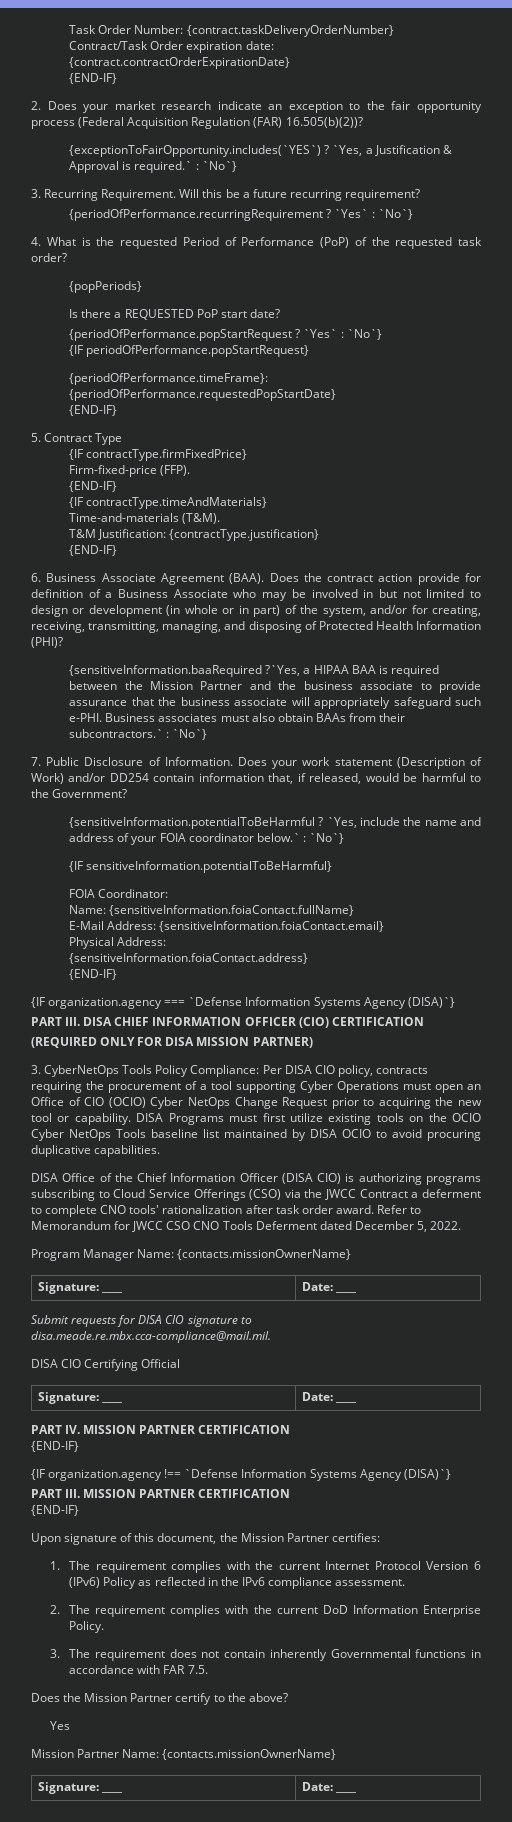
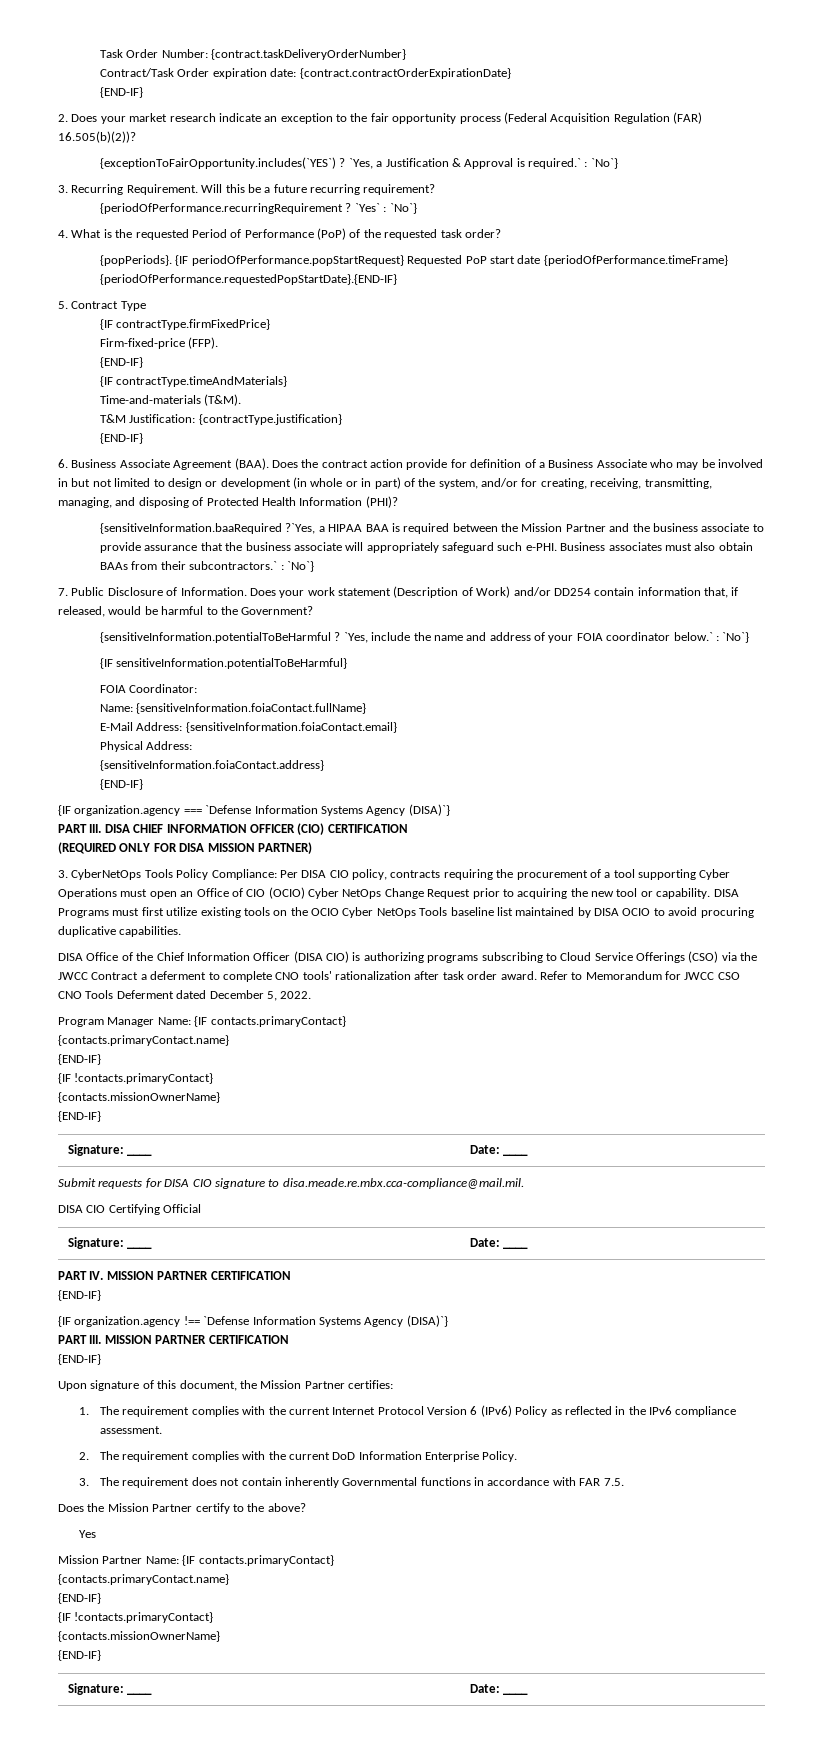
[69,281,143,293] [69,309,280,320] [69,329,382,341] [69,345,310,357] [69,373,269,385] [69,389,337,401] [69,405,118,416] {popPeriods} // Is there a REQUESTED PoP start date? // {periodOfPerformance.popStartRequest ? `Yes` : `No`} // {IF periodOfPerformance.popStartRequest} // {periodOfPerformance.timeFrame}: {periodOfPerformance.requestedPopStartDate} // {END-IF} -> [100,255,728,266] [100,274,398,285] {popPeriods}. {IF periodOfPerformance.popStartRequest} Requested PoP start date {periodOfPerformance.timeFrame} {periodOfPerformance.requestedPopStartDate}.{END-IF}
[177,1249,352,1260] {contacts.missionOwnerName} -> [194,1016,346,1027] [58,1035,229,1046] [58,1054,101,1065] [58,1073,214,1084] [58,1092,220,1103] [58,1111,101,1122] {IF contacts.primaryContact} // {contacts.primaryContact.name} // {END-IF} // {IF !contacts.primaryContact} // {contacts.missionOwnerName} // {END-IF}
[162,1749,337,1760] {contacts.missionOwnerName} -> [182,1555,334,1566] [58,1574,229,1585] [58,1593,101,1604] [58,1612,214,1623] [58,1631,220,1642] [58,1650,101,1661] {IF contacts.primaryContact} // {contacts.primaryContact.name} // {END-IF} // {IF !contacts.primaryContact} // {contacts.missionOwnerName} // {END-IF}

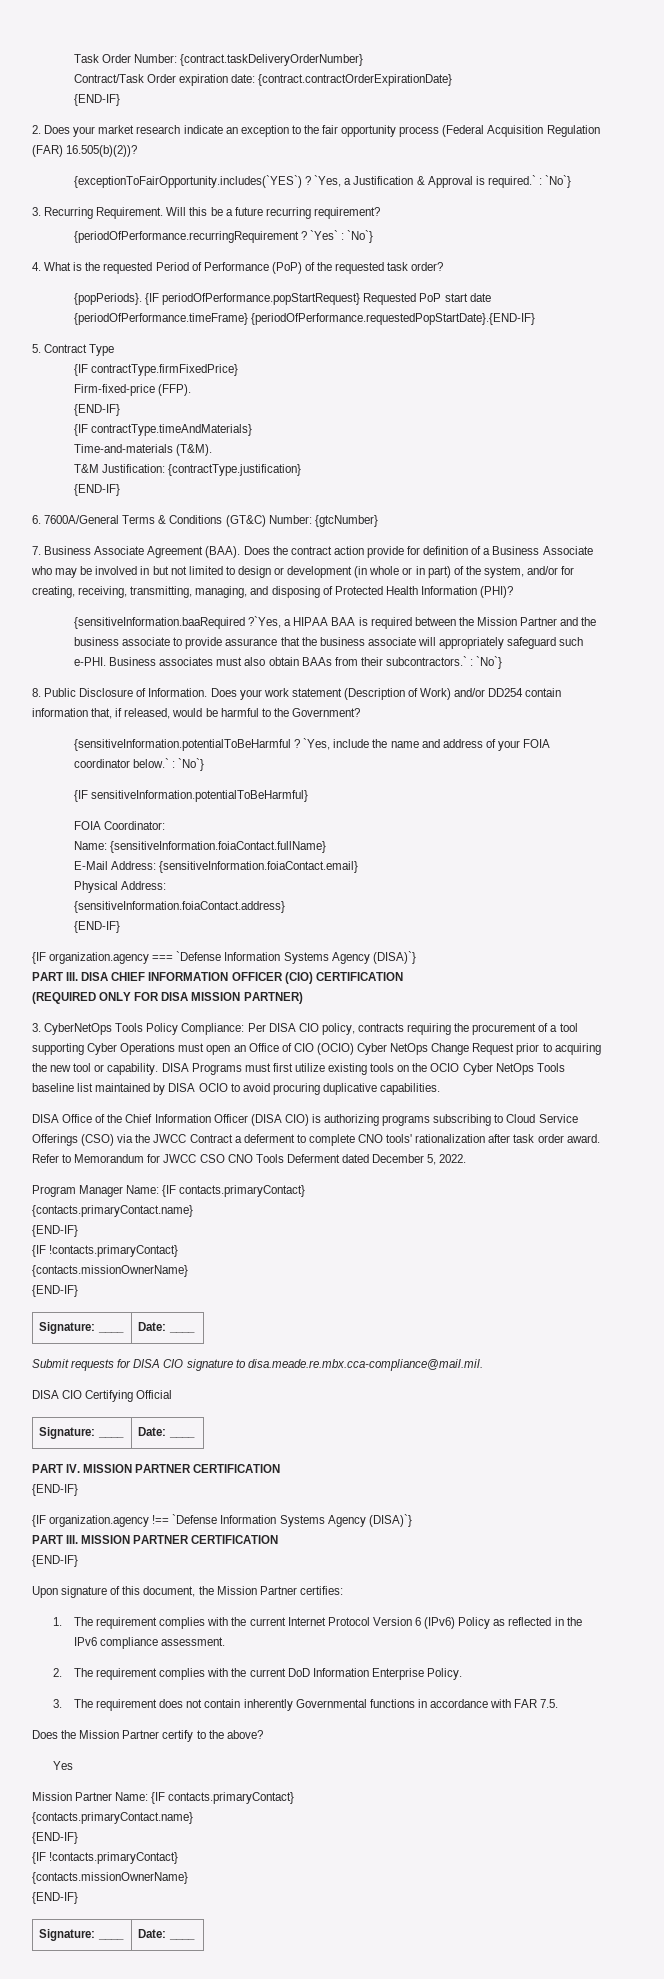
(68, 463) none -> [44,515,378,527] [32,546,41,555] 7600A/General Terms & Conditions (GT&C) Number: {gtcNumber} // 7.
[58,588,68,596] 7. -> [32,688,41,697] 8.

